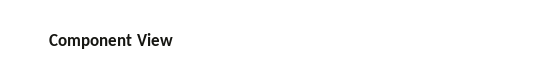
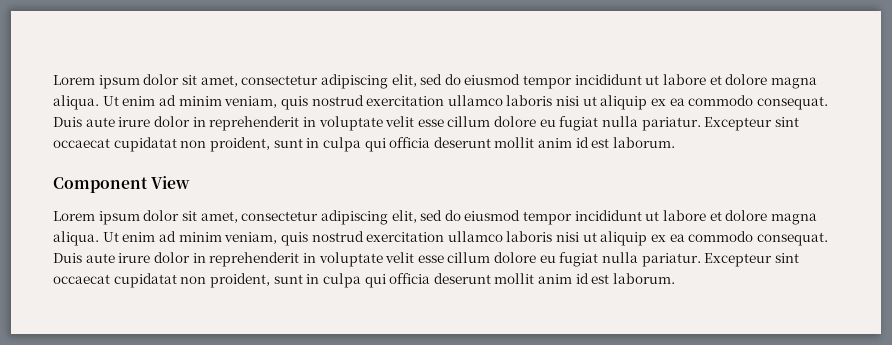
[49,33,173,49] Component View -> [53,74,817,89] [53,95,828,110] [53,116,799,131] [53,137,676,152] [53,176,191,193] [53,210,817,225] [53,231,828,246] [53,252,799,267] [53,273,676,288] Lorem ipsum dolor sit amet, consectetur adipiscing elit, sed do eiusmod tempor incididunt ut labore et dolore magna aliqua. Ut enim ad minim veniam, quis nostrud exercitation ullamco laboris nisi ut aliquip ex ea commodo consequat. Duis aute irure dolor in reprehenderit in voluptate velit esse cillum dolore eu fugiat nulla pariatur. Excepteur sint occaecat cupidatat non proident, sunt in culpa qui officia deserunt mollit anim id est laborum. // Component View // Lorem ipsum dolor sit amet, consectetur adipiscing elit, sed do eiusmod tempor incididunt ut labore et dolore magna aliqua. Ut enim ad minim veniam, quis nostrud exercitation ullamco laboris nisi ut aliquip ex ea commodo consequat. Duis aute irure dolor in reprehenderit in voluptate velit esse cillum dolore eu fugiat nulla pariatur. Excepteur sint occaecat cupidatat non proident, sunt in culpa qui officia deserunt mollit anim id est laborum.

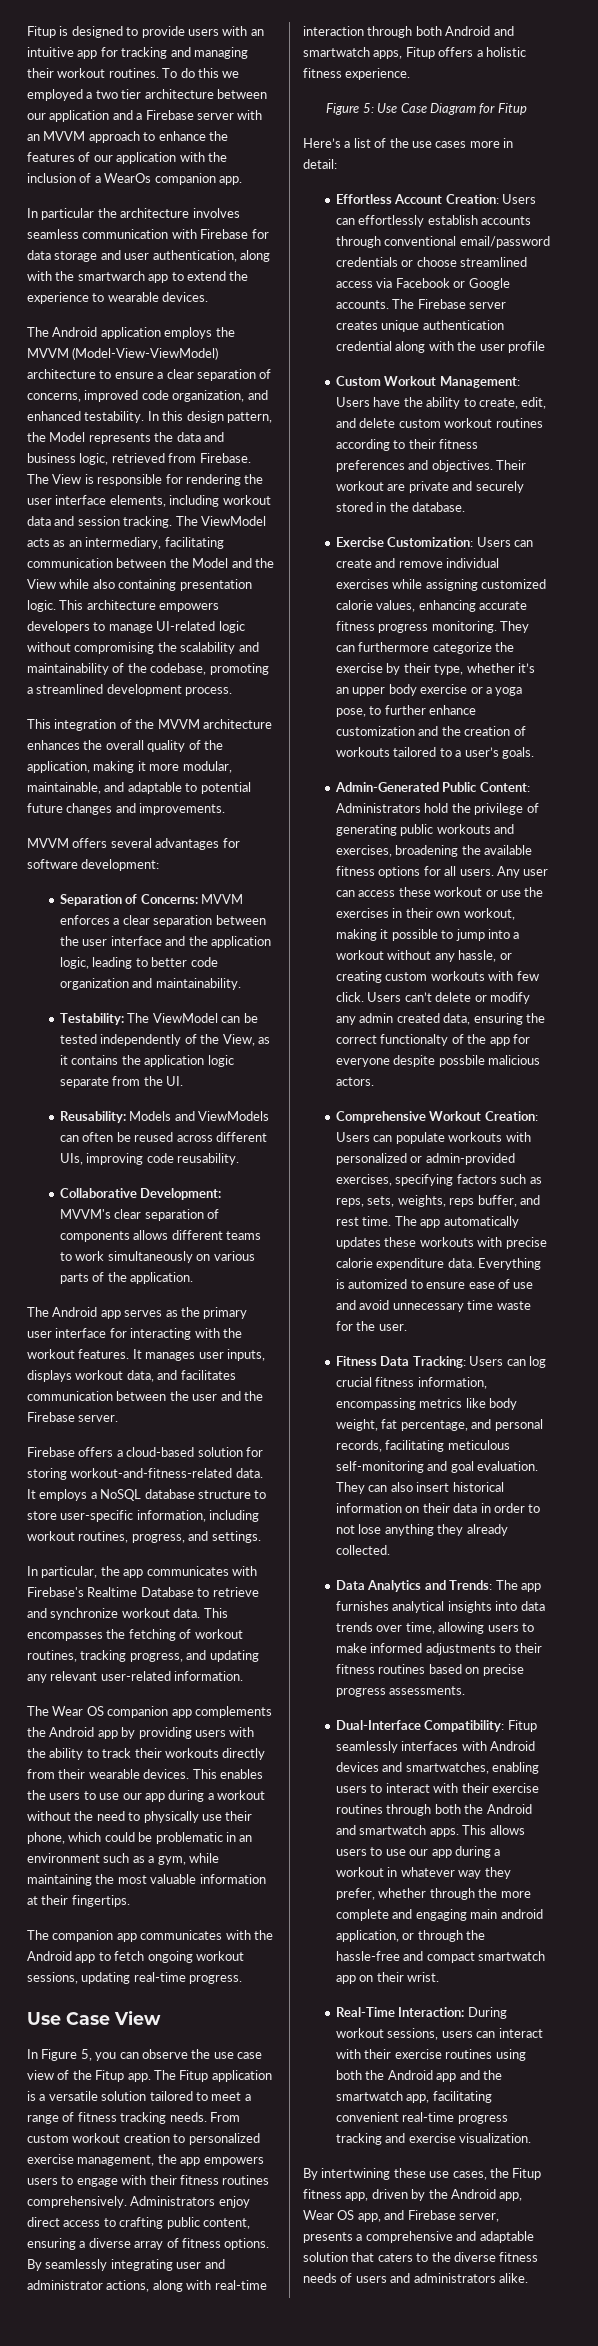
[53,74,817,89] [53,95,828,110] [53,116,799,131] [53,137,676,152] [53,176,191,193] [53,210,817,225] [53,231,828,246] [53,252,799,267] [53,273,676,288] Lorem ipsum dolor sit amet, consectetur adipiscing elit, sed do eiusmod tempor incididunt ut labore et dolore magna aliqua. Ut enim ad minim veniam, quis nostrud exercitation ullamco laboris nisi ut aliquip ex ea commodo consequat. Duis aute irure dolor in reprehenderit in voluptate velit esse cillum dolore eu fugiat nulla pariatur. Excepteur sint occaecat cupidatat non proident, sunt in culpa qui officia deserunt mollit anim id est laborum. // Component View // Lorem ipsum dolor sit amet, consectetur adipiscing elit, sed do eiusmod tempor incididunt ut labore et dolore magna aliqua. Ut enim ad minim veniam, quis nostrud exercitation ullamco laboris nisi ut aliquip ex ea commodo consequat. Duis aute irure dolor in reprehenderit in voluptate velit esse cillum dolore eu fugiat nulla pariatur. Excepteur sint occaecat cupidatat non proident, sunt in culpa qui officia deserunt mollit anim id est laborum. -> [27,26,264,38] [27,47,248,59] [27,68,240,78] [27,89,267,101] [27,110,263,122] [27,131,228,143] [27,152,227,164] [27,173,242,185] [27,208,240,220] [27,229,269,239] [27,250,270,262] [27,271,249,283] [27,292,209,304] [27,327,235,339] [27,347,219,360] [27,369,272,381] [27,390,268,402] [27,411,272,423] [27,432,224,444] [27,453,251,465] [27,474,264,486] [27,495,271,507] [27,516,266,528] [27,537,224,549] [27,558,274,568] [27,579,252,591] [27,600,220,612] [27,621,245,633] [27,642,259,654] [27,663,269,675] [27,684,233,696] [27,719,272,731] [27,740,223,752] [27,761,232,773] [27,782,251,794] [27,803,226,815] [27,838,240,850] [27,859,160,871] [60,894,244,906] [60,915,266,927] [60,936,271,948] [60,957,218,969] [60,978,241,990] [60,1013,258,1025] [60,1034,270,1046] [60,1055,234,1067] [60,1076,184,1088] [60,1111,270,1123] [60,1132,267,1142] [60,1153,240,1165] [60,1188,222,1200] [60,1209,220,1221] [60,1230,262,1242] [60,1251,255,1263] [60,1272,194,1284] [27,1307,248,1319] [27,1328,242,1340] [27,1349,265,1361] [27,1370,236,1382] [27,1391,263,1401] [27,1412,119,1422] [27,1447,263,1457] [27,1468,263,1480] [27,1489,267,1501] [27,1510,260,1522] [27,1531,261,1543] [27,1566,257,1578] [27,1587,259,1597] [27,1608,228,1620] [27,1629,243,1641] [27,1650,259,1662] [27,1671,244,1683] [27,1706,272,1718] [27,1727,255,1739] [27,1748,266,1760] [27,1769,263,1779] [27,1790,265,1802] [27,1811,253,1823] [27,1832,253,1844] [27,1853,219,1865] [27,1874,266,1886] [27,1895,130,1907] [27,1930,273,1942] [27,1951,244,1963] [27,1972,243,1984] [27,2010,161,2025] [27,2049,262,2061] [27,2070,272,2082] [27,2091,251,2101] [27,2112,240,2124] [27,2133,260,2145] [27,2154,264,2166] [27,2175,270,2187] [27,2196,250,2208] [27,2217,250,2229] [27,2238,270,2250] [27,2259,225,2271] [27,2280,267,2292] [303,26,514,38] [303,47,526,59] [303,68,411,80] [326,103,527,115] [303,138,513,148] [303,159,337,169] [336,194,537,204] [336,215,532,227] [336,236,550,248] [336,257,528,267] [336,278,510,290] [336,299,507,309] [336,320,504,332] [336,341,545,353] [336,376,520,388] [336,397,547,409] [336,418,543,428] [336,439,479,451] [336,460,527,472] [336,481,524,493] [336,502,466,512] [336,537,534,547] [336,558,500,568] [336,579,547,591] [336,600,528,612] [336,621,530,633] [336,642,515,654] [336,663,535,675] [336,684,523,696] [336,705,477,717] [336,726,526,736] [336,747,534,759] [335,782,530,792] [336,803,539,815] [336,824,515,836] [336,845,533,857] [336,866,549,878] [336,887,544,897] [336,908,515,920] [336,929,520,941] [336,950,512,962] [336,971,539,983] [336,992,530,1004] [336,1013,545,1025] [336,1034,530,1046] [336,1055,541,1067] [336,1077,375,1086] [336,1111,538,1123] [336,1132,531,1144] [336,1153,515,1165] [336,1174,542,1186] [336,1195,540,1207] [336,1216,519,1228] [336,1237,547,1249] [336,1258,542,1270] [336,1279,534,1289] [336,1300,531,1312] [336,1321,407,1331] [336,1356,546,1368] [336,1377,487,1389] [336,1398,518,1410] [336,1419,543,1431] [336,1440,510,1452] [336,1461,539,1473] [336,1482,504,1494] [336,1503,541,1513] [336,1524,508,1536] [336,1545,391,1555] [336,1580,541,1592] [336,1601,545,1613] [336,1622,534,1634] [336,1643,542,1655] [336,1664,524,1676] [336,1686,466,1697] [336,1720,537,1732] [336,1741,536,1753] [336,1762,540,1774] [336,1783,539,1793] [336,1804,532,1816] [336,1825,525,1837] [336,1846,501,1858] [336,1867,511,1879] [336,1888,531,1900] [336,1909,543,1921] [336,1930,486,1942] [336,1951,546,1963] [336,1972,440,1984] [336,2007,507,2019] [336,2028,543,2040] [336,2049,526,2061] [336,2070,502,2082] [336,2091,492,2103] [336,2112,508,2124] [336,2133,532,2145] [303,2168,542,2180] [303,2189,523,2201] [303,2210,499,2222] [303,2231,534,2243] [303,2252,539,2262] [303,2273,528,2283] Fitup is designed to provide users with an intuitive app for tracking and managing their workout routines. To do this we employed a two tier architecture between our application and a Firebase server with an MVVM approach to enhance the features of our application with the inclusion of a WearOs companion app. // In particular the architecture involves seamless communication with Firebase for data storage and user authentication, along with the smartwarch app to extend the experience to wearable devices. // The Android application employs the MVVM (Model-View-ViewModel) architecture to ensure a clear separation of concerns, improved code organization, and enhanced testability. In this design pattern, the Model represents the data and business logic, retrieved from Firebase. The View is responsible for rendering the user interface elements, including workout data and session tracking. The ViewModel acts as an intermediary, facilitating communication between the Model and the View while also containing presentation logic. This architecture empowers developers to manage UI-related logic without compromising the scalability and maintainability of the codebase, promoting a streamlined development process. // This integration of the MVVM architecture enhances the overall quality of the application, making it more modular, maintainable, and adaptable to potential future changes and improvements. // MVVM offers several advantages for software development: // Separation of Concerns: MVVM enforces a clear separation between the user interface and the application logic, leading to better code organization and maintainability. // Testability: The ViewModel can be tested independently of the View, as it contains the application logic separate from the UI. // Reusability: Models and ViewModels can often be reused across different UIs, improving code reusability. // Collaborative Development: MVVM's clear separation of components allows different teams to work simultaneously on various parts of the application. // The Android app serves as the primary user interface for interacting with the workout features. It manages user inputs, displays workout data, and facilitates communication between the user and the Firebase server. // Firebase offers a cloud-based solution for storing workout-and-fitness-related data. It employs a NoSQL database structure to store user-specific information, including workout routines, progress, and settings. // In particular, the app communicates with Firebase's Realtime Database to retrieve and synchronize workout data. This encompasses the fetching of workout routines, tracking progress, and updating any relevant user-related information. // The Wear OS companion app complements the Android app by providing users with the ability to track their workouts directly from their wearable devices. This enables the users to use our app during a workout without the need to physically use their phone, which could be problematic in an environment such as a gym, while maintaining the most valuable information at their fingertips. // The companion app communicates with the Android app to fetch ongoing workout sessions, updating real-time progress. // Use Case View // In Figure 5, you can observe the use case view of the Fitup app. The Fitup application is a versatile solution tailored to meet a range of fitness tracking needs. From custom workout creation to personalized exercise management, the app empowers users to engage with their fitness routines comprehensively. Administrators enjoy direct access to crafting public content, ensuring a diverse array of fitness options. By seamlessly integrating user and administrator actions, along with real-time interaction through both Android and smartwatch apps, Fitup offers a holistic fitness experience. // Figure 5: Use Case Diagram for Fitup // Here’s a list of the use cases more in detail: // Effortless Account Creation: Users can effortlessly establish accounts through conventional email/password credentials or choose streamlined access via Facebook or Google accounts. The Firebase server creates unique authentication credential along with the user profile // Custom Workout Management: Users have the ability to create, edit, and delete custom workout routines according to their fitness preferences and objectives. Their workout are private and securely stored in the database. // Exercise Customization: Users can create and remove individual exercises while assigning customized calorie values, enhancing accurate fitness progress monitoring. They can furthermore categorize the exercise by their type, whether it’s an upper body exercise or a yoga pose, to further enhance customization and the creation of workouts tailored to a user’s goals. // Admin-Generated Public Content: Administrators hold the privilege of generating public workouts and exercises, broadening the available fitness options for all users. Any user can access these workout or use the exercises in their own workout, making it possible to jump into a workout without any hassle, or creating custom workouts with few click. Users can’t delete or modify any admin created data, ensuring the correct functionalty of the app for everyone despite possbile malicious actors. // Comprehensive Workout Creation: Users can populate workouts with personalized or admin-provided exercises, specifying factors such as reps, sets, weights, reps buffer, and rest time. The app automatically updates these workouts with precise calorie expenditure data. Everything is automized to ensure ease of use and avoid unnecessary time waste for the user. // Fitness Data Tracking: Users can log crucial fitness information, encompassing metrics like body weight, fat percentage, and personal records, facilitating meticulous self-monitoring and goal evaluation. They can also insert historical information on their data in order to not lose anything they already collected. // Data Analytics and Trends: The app furnishes analytical insights into data trends over time, allowing users to make informed adjustments to their fitness routines based on precise progress assessments. // Dual-Interface Compatibility: Fitup seamlessly interfaces with Android devices and smartwatches, enabling users to interact with their exercise routines through both the Android and smartwatch apps. This allows users to use our app during a workout in whatever way they prefer, whether through the more complete and engaging main android application, or through the hassle-free and compact smartwatch app on their wrist. // Real-Time Interaction: During workout sessions, users can interact with their exercise routines using both the Android app and the smartwatch app, facilitating convenient real-time progress tracking and exercise visualization. // By intertwining these use cases, the Fitup fitness app, driven by the Android app, Wear OS app, and Firebase server, presents a comprehensive and adaptable solution that caters to the diverse fitness needs of users and administrators alike.

